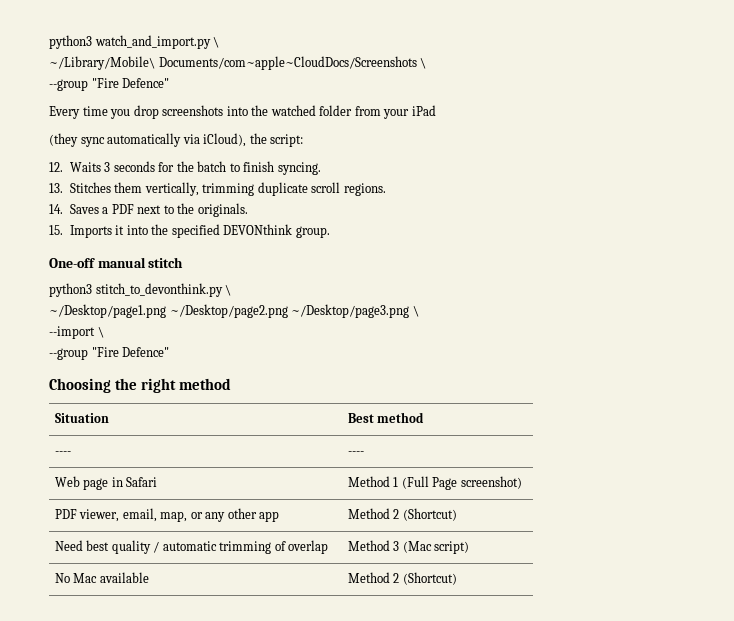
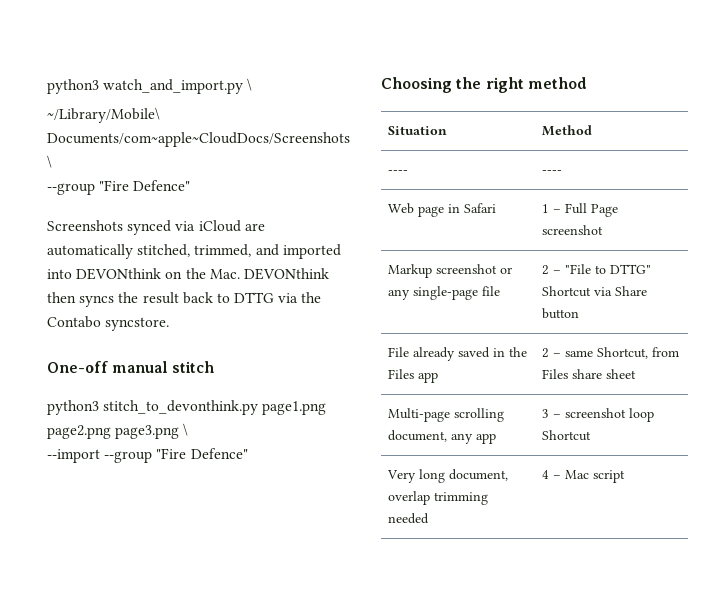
[49,105,436,119] [49,133,304,147] [49,161,321,175] [49,182,386,196] [49,203,248,217] [49,224,330,238] Every time you drop screenshots into the watched folder from your iPad // (they sync automatically via iCloud), the script: // 12. Waits 3 seconds for the batch to finish syncing. // 13. Stitches them vertically, trimming duplicate scroll regions. // 14. Saves a PDF next to the originals. // 15. Imports it into the specified DEVONthink group. -> [47,220,265,235] [47,244,341,259] [47,268,329,280] [47,292,322,307] [47,316,170,331] Screenshots synced via iCloud are automatically stitched, trimmed, and imported into DEVONthink on the Mac. DEVONthink then syncs the result back to DTTG via the Contabo syncstore.
[225,285,232,296] [49,304,410,318] \ // ~/Desktop/page1.png ~/Desktop/page2.png ~/Desktop/page3.png -> [262,401,327,415] [47,425,180,439] page1.png page2.png page3.png
[97,327,104,338] \ // -> (100, 456) none
[347,412,425,423] Best method -> [541,125,592,136] Method
[347,476,522,490] [54,508,280,522] [347,508,457,521] [54,540,329,554] [347,540,470,554] [54,572,149,583] [347,572,457,585] Method 1 (Full Page screenshot) // PDF viewer, email, map, or any other app | Method 2 (Shortcut) // Need best quality / automatic trimming of overlap | Method 3 (Mac script) // No Mac available | Method 2 (Shortcut) -> [541,203,618,217] [541,225,603,235] [387,264,512,278] [387,286,500,300] [541,264,651,275] [541,286,647,297] [541,308,579,319] [387,347,527,361] [387,369,438,383] [541,347,679,359] [541,369,636,379] [387,408,504,422] [387,430,496,444] [541,408,654,422] [541,430,591,441] [386,469,508,483] [387,491,488,505] [387,513,429,524] [541,470,625,483] 1 – Full Page screenshot // Markup screenshot or any single-page file | 2 – "File to DTTG" Shortcut via Share button // File already saved in the Files app | 2 – same Shortcut, from Files share sheet // Multi-page scrolling document, any app | 3 – screenshot loop Shortcut // Very long document, overlap trimming needed | 4 – Mac script

